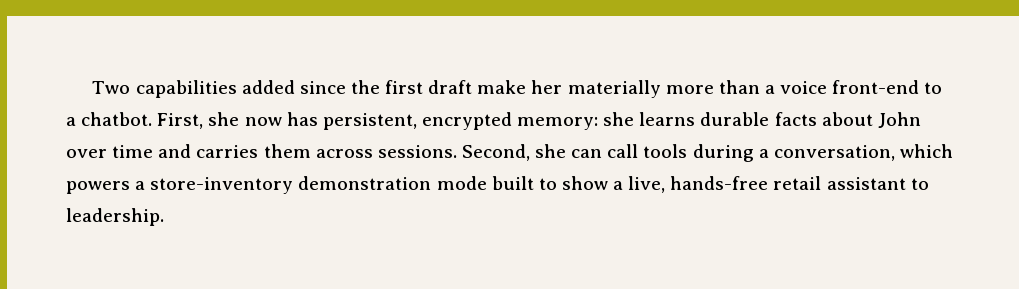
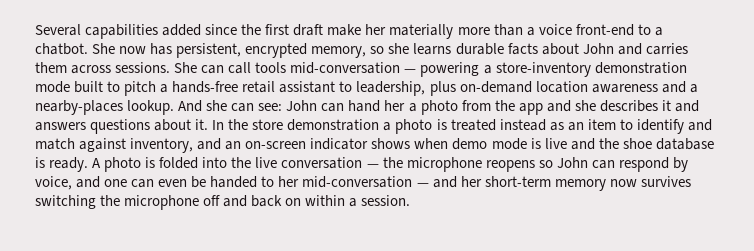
[92,81,131,94] Two -> [35,24,81,36] Several
[157,112,240,129] First, she -> [92,43,116,54] She
[517,117,599,130] memory: -> [311,46,385,58] memory, so
[66,145,154,158] over time -> (614, 48) none
[461,144,567,161] Second, she -> [174,62,198,73] She
[692,144,953,162] [66,181,130,194] during a conversation, which powers -> [290,62,480,77] mid-conversation — powering
[561,176,666,193] show a live, -> [124,81,169,96] pitch a
[66,208,164,226] leadership. -> [356,81,698,96] [35,100,699,115] [35,119,712,134] [35,138,714,153] [35,157,688,172] [35,176,691,191] [35,195,411,210] leadership, plus on-demand location awareness and a nearby-places lookup. And she can see: John can hand her a photo from the app and she describes it and answers questions about it. In the store demonstration a photo is treated instead as an item to identify and match against inventory, and an on-screen indicator shows when demo mode is live and the shoe database is ready. A photo is folded into the live conversation — the microphone reopens so John can respond by voice, and one can even be handed to her mid-conversation — and her short-term memory now survives switching the microphone off and back on within a session.

